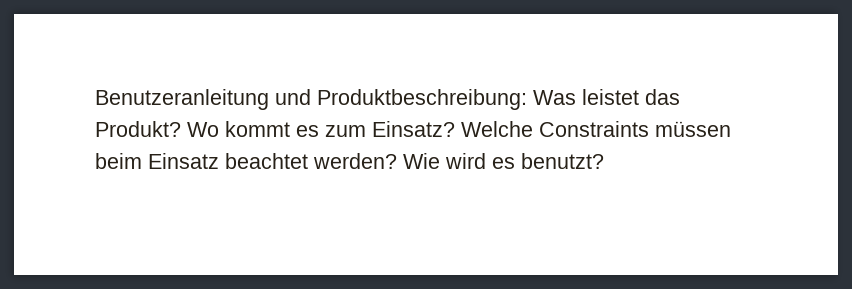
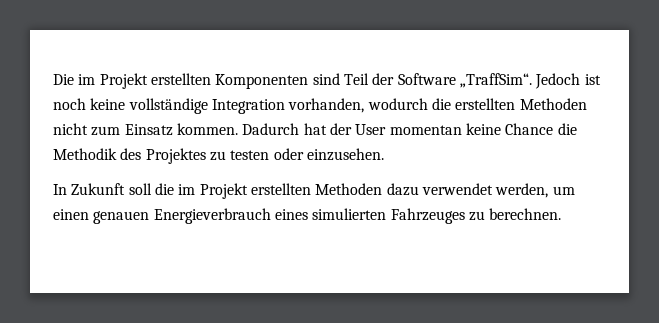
[95,89,680,110] [95,121,731,137] [95,153,604,169] Benutzeranleitung und Produktbeschreibung: Was leistet das Produkt? Wo kommt es zum Einsatz? Welche Constraints müssen beim Einsatz beachtet werden? Wie wird es benutzt? -> [53,73,601,89] [53,98,587,114] [53,123,577,136] [53,148,384,164] [53,183,575,199] [53,208,562,224] Die im Projekt erstellten Komponenten sind Teil der Software „TraffSim“. Jedoch ist noch keine vollständige Integration vorhanden, wodurch die erstellten Methoden nicht zum Einsatz kommen. Dadurch hat der User momentan keine Chance die Methodik des Projektes zu testen oder einzusehen. // In Zukunft soll die im Projekt erstellten Methoden dazu verwendet werden, um einen genauen Energieverbrauch eines simulierten Fahrzeuges zu berechnen.

